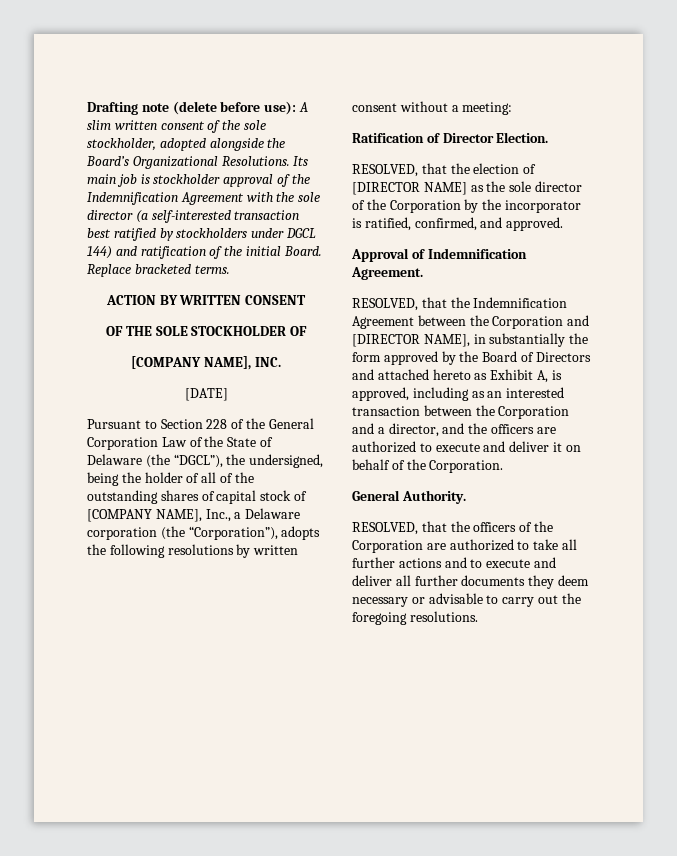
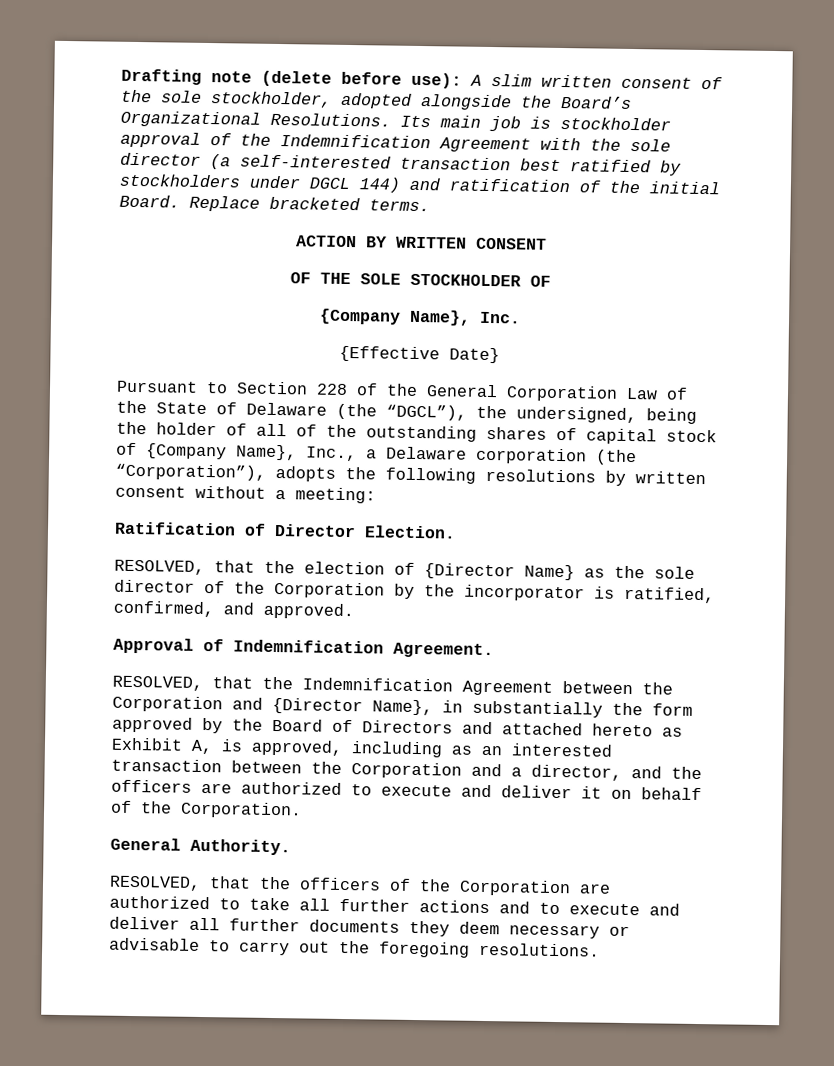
[131,356,281,370] [184,388,228,401] [COMPANY NAME], INC. // [DATE] -> [319,308,521,326] [339,345,500,364] {Company Name}, Inc. // {Effective Date}
[87,509,202,522] [COMPANY NAME], -> [146,443,297,461] {Company Name},
[352,182,467,195] [DIRECTOR NAME] -> [424,563,575,581] {Director Name}
[352,334,470,347] [DIRECTOR NAME], -> [272,697,433,716] {Director Name},

